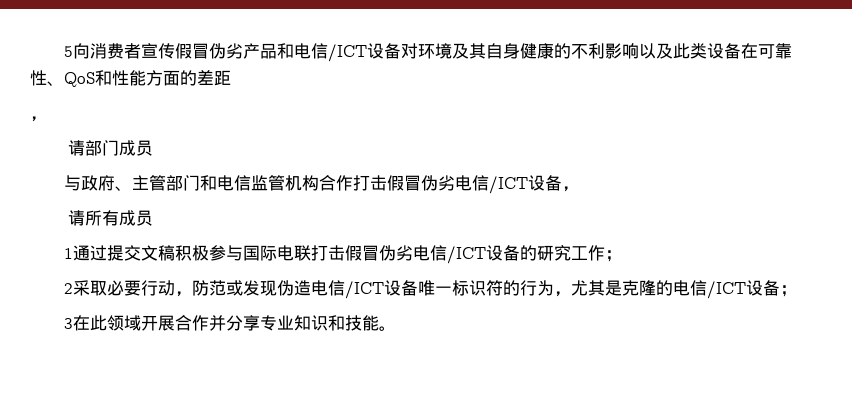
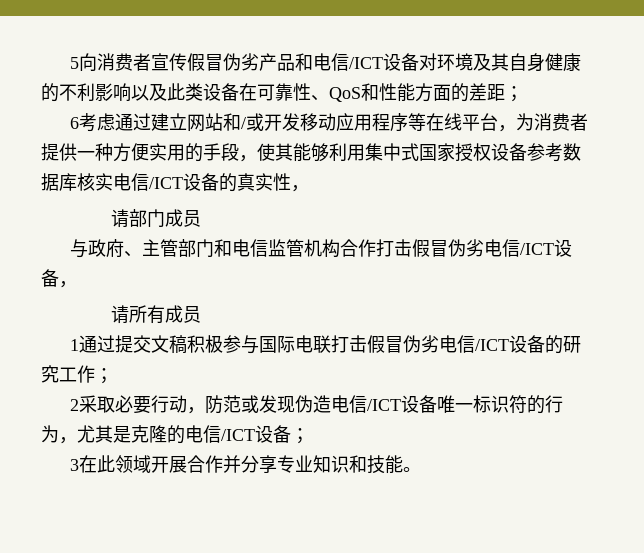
(231, 78) // -> [505,86,523,102] [69,113,588,132] [41,143,581,162] [41,173,291,192] ； // 6考虑通过建立网站和/或开发移动应用程序等在线平台，为消费者提供一种方便实用的手段，使其能够利用集中式国家授权设备参考数据库核实电信/ICT设备的真实性

